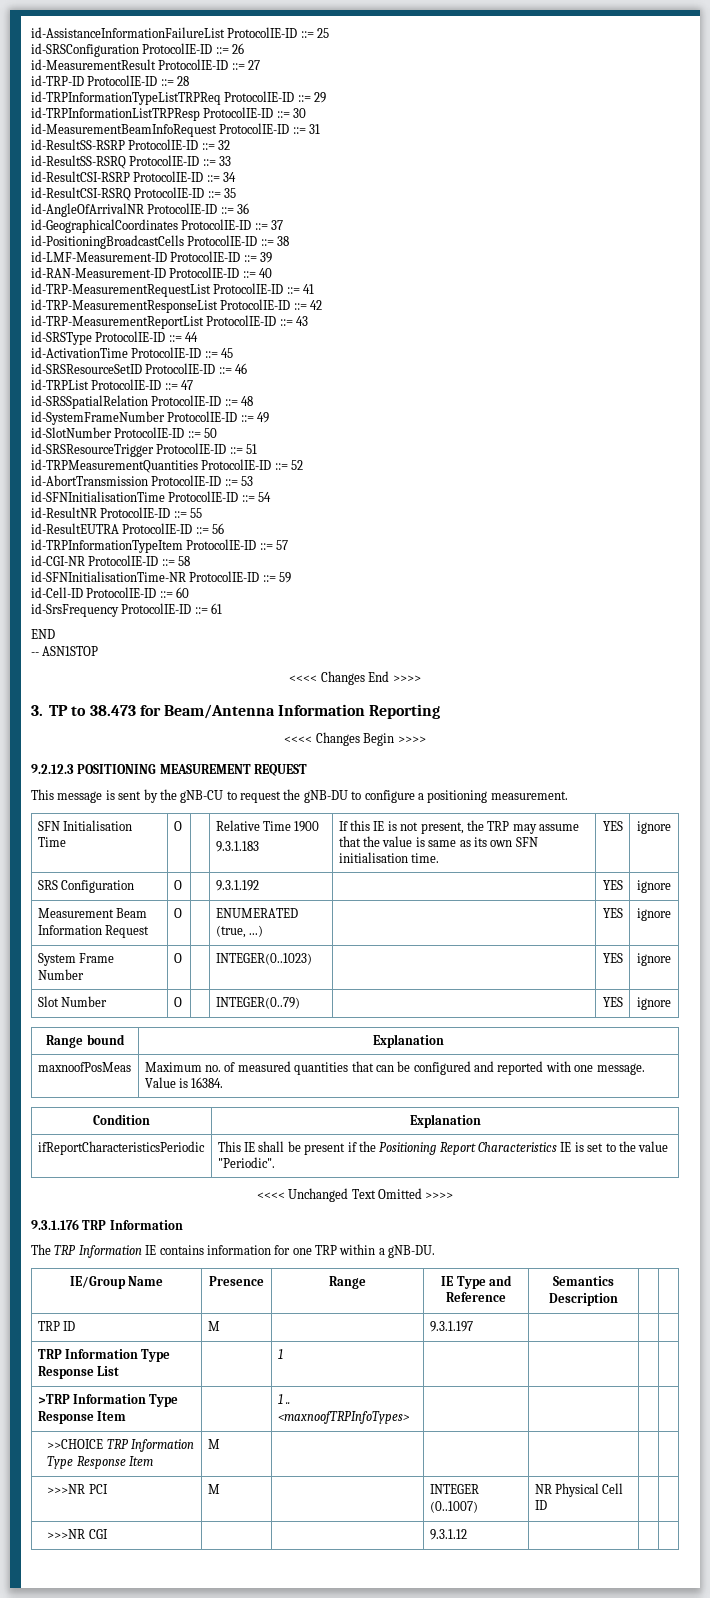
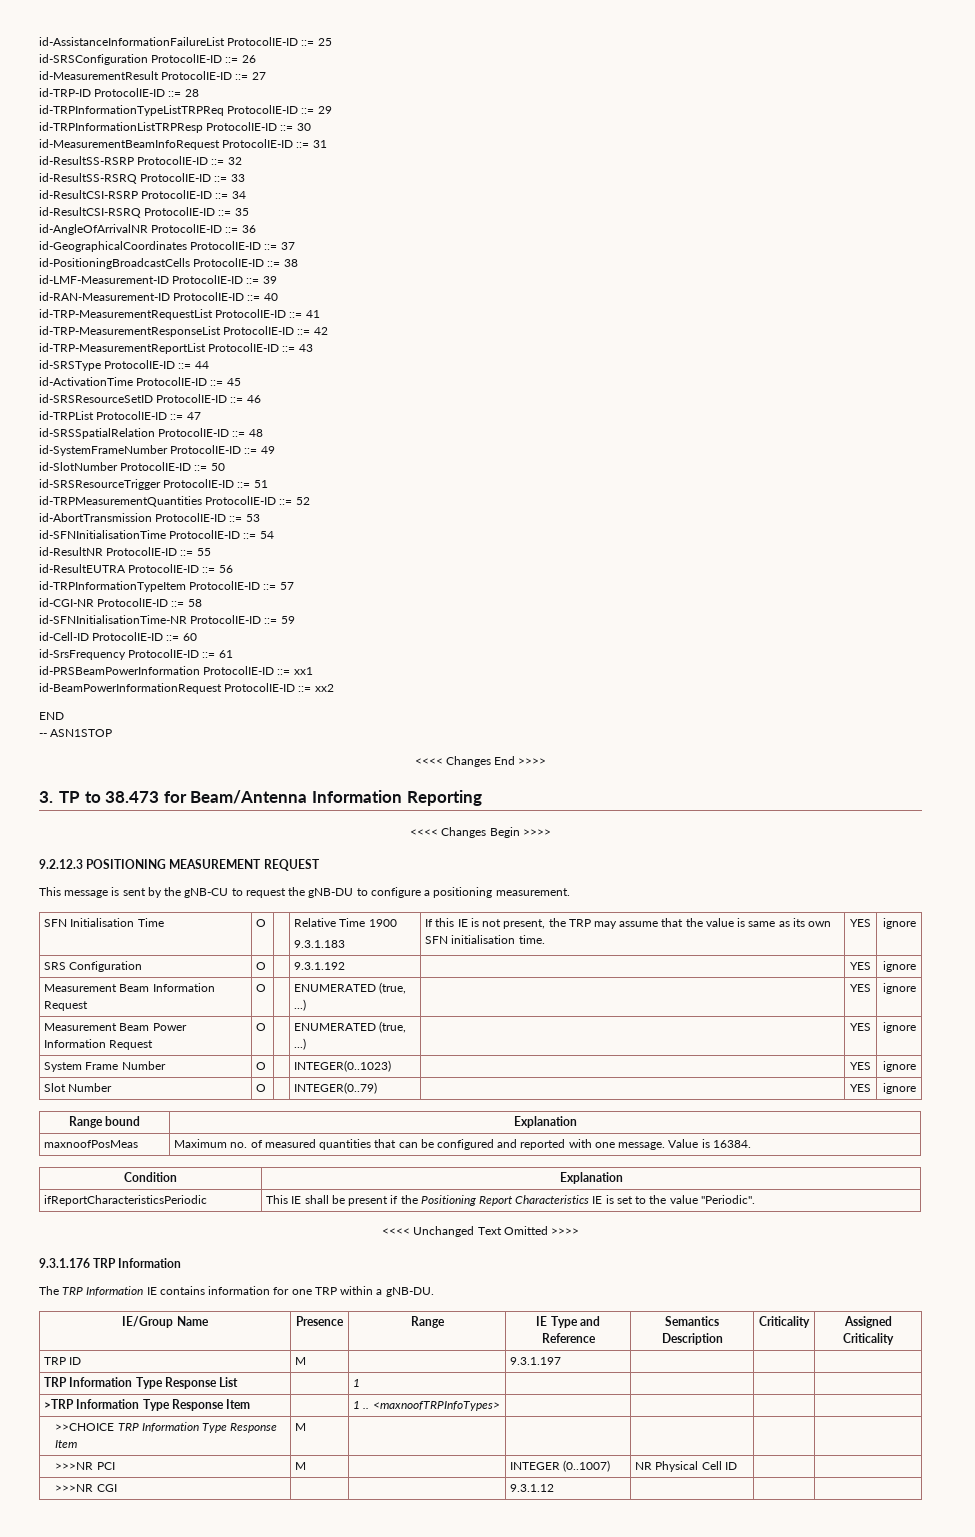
(223, 608) none -> [39,666,313,675] [39,683,334,694] // id-PRSBeamPowerInformation ProtocolIE-ID ::= xx1 // id-BeamPowerInformationRequest ProtocolIE-ID ::= xx2
(671, 914) none -> [44,1023,187,1031] [44,1039,154,1050] [256,1023,267,1031] [294,1021,407,1033] [294,1038,307,1050] [850,1023,871,1031] [882,1022,916,1033] // Measurement Beam Power Information Request | O | | ENUMERATED (true, ...) | | YES | ignore
(618, 1299) | -> [759,1316,810,1328] [843,1316,892,1328] [843,1333,894,1345] Criticality | Assigned Criticality

